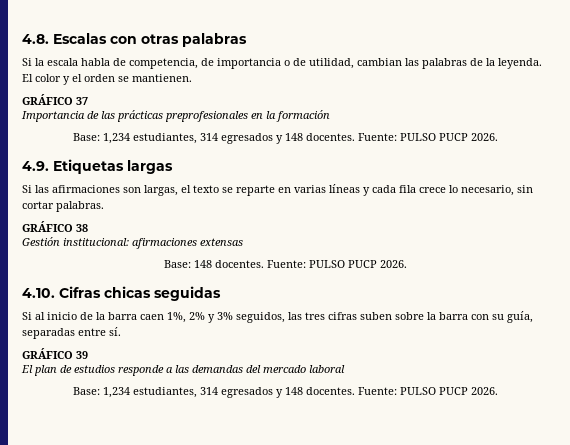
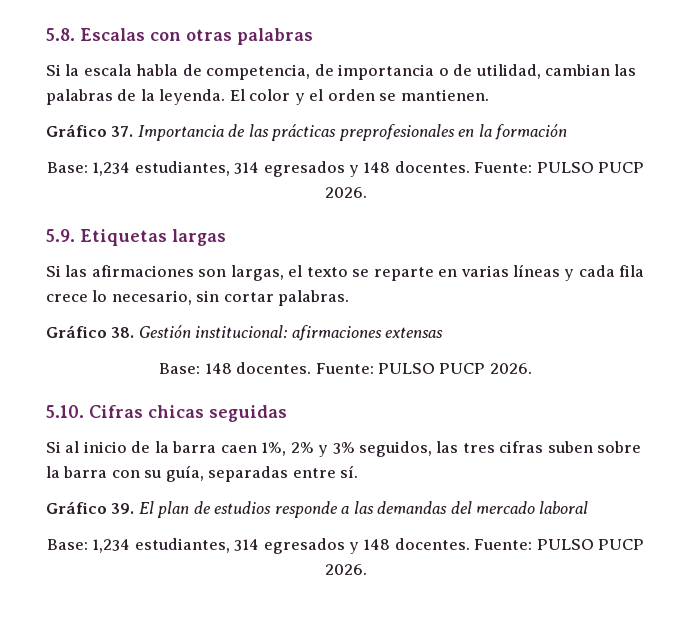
[22,34,49,44] 4.8. -> [46,28,75,41] 5.8.
[22,94,88,105] GRÁFICO 37 // -> [46,124,134,137] Gráfico 37.
[22,161,49,171] 4.9. -> [46,229,75,242] 5.9.
[22,221,88,232] GRÁFICO 38 // -> [46,325,135,338] Gráfico 38.
[22,288,55,298] 4.10. -> [46,405,84,418] 5.10.
[22,348,88,359] GRÁFICO 39 // -> [46,501,135,514] Gráfico 39.

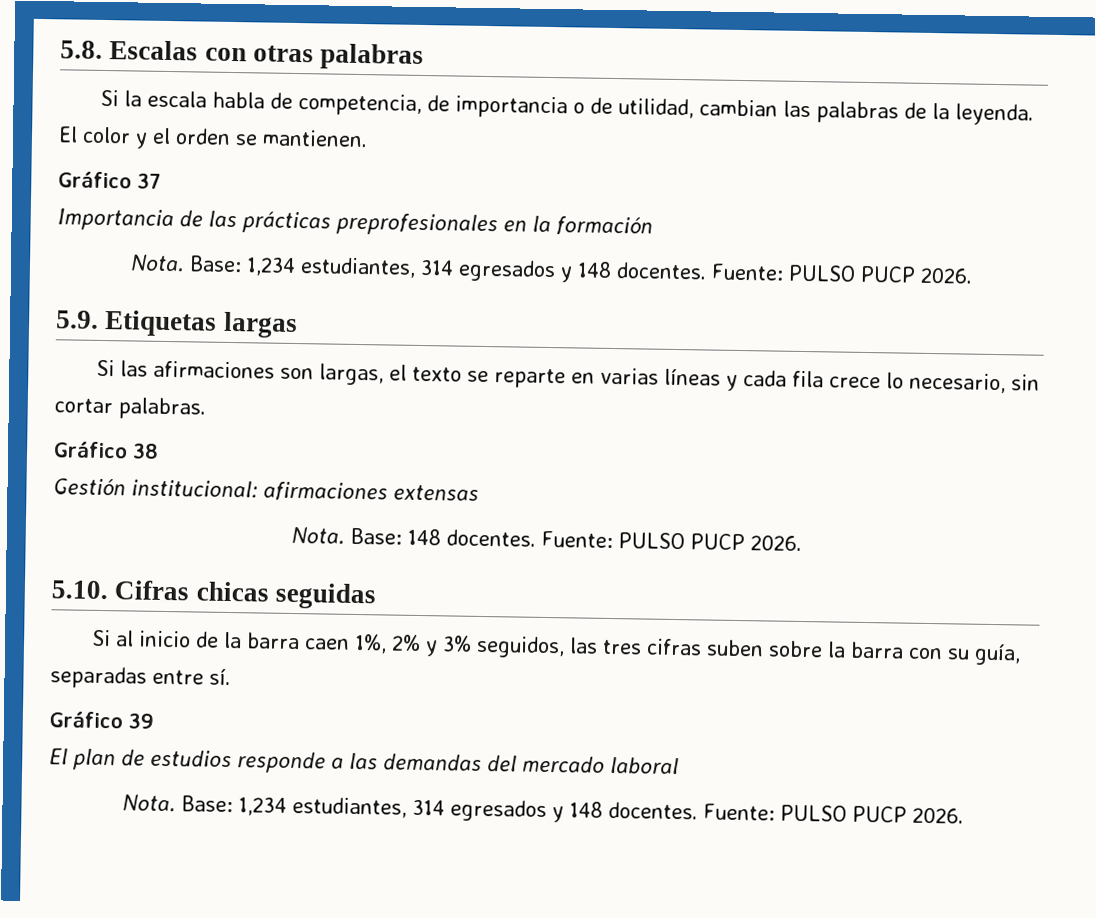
[111,126,134,137] 37. -> [137,173,161,189] 37 //
(568, 132) none -> [129,254,185,273] Nota.
[111,327,135,338] 38. -> [132,443,159,459] 38 //
(444, 332) none -> [291,526,345,545] Nota.
[111,503,135,514] 39. -> [128,713,154,729] 39 //
(589, 507) none -> [121,794,176,813] Nota.

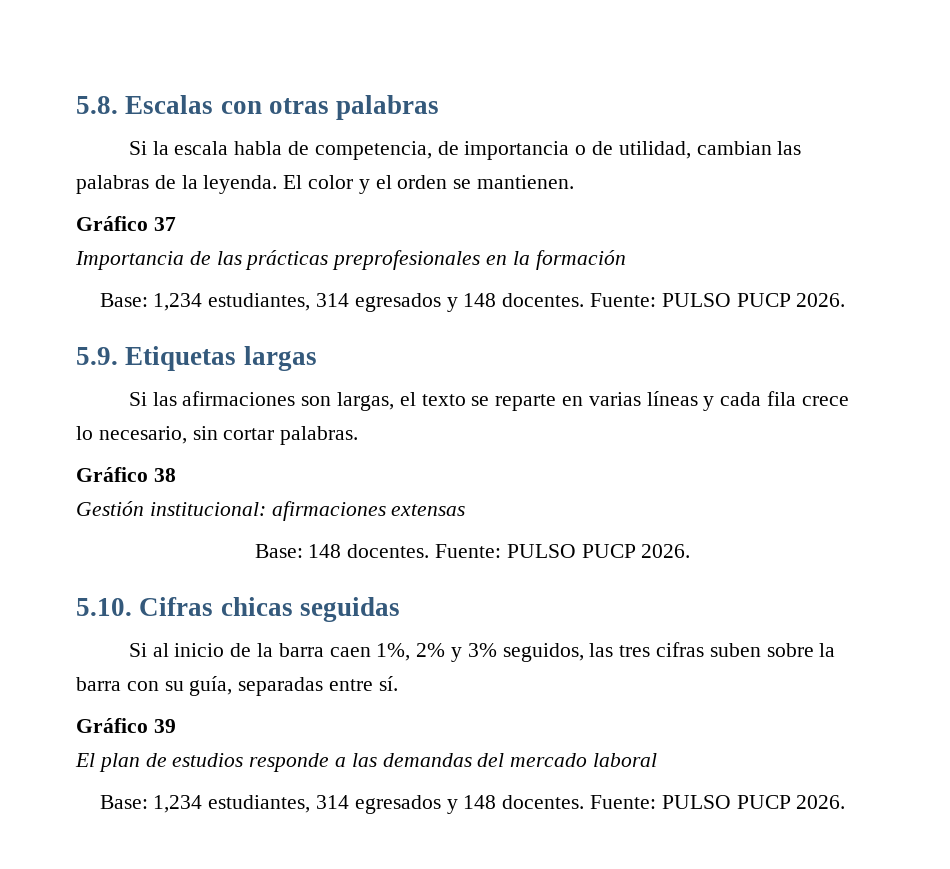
[129,254,185,273] Nota. -> (626, 260) none
[291,526,345,545] Nota. -> (466, 510) none
[121,794,176,813] Nota. -> (658, 760) none

